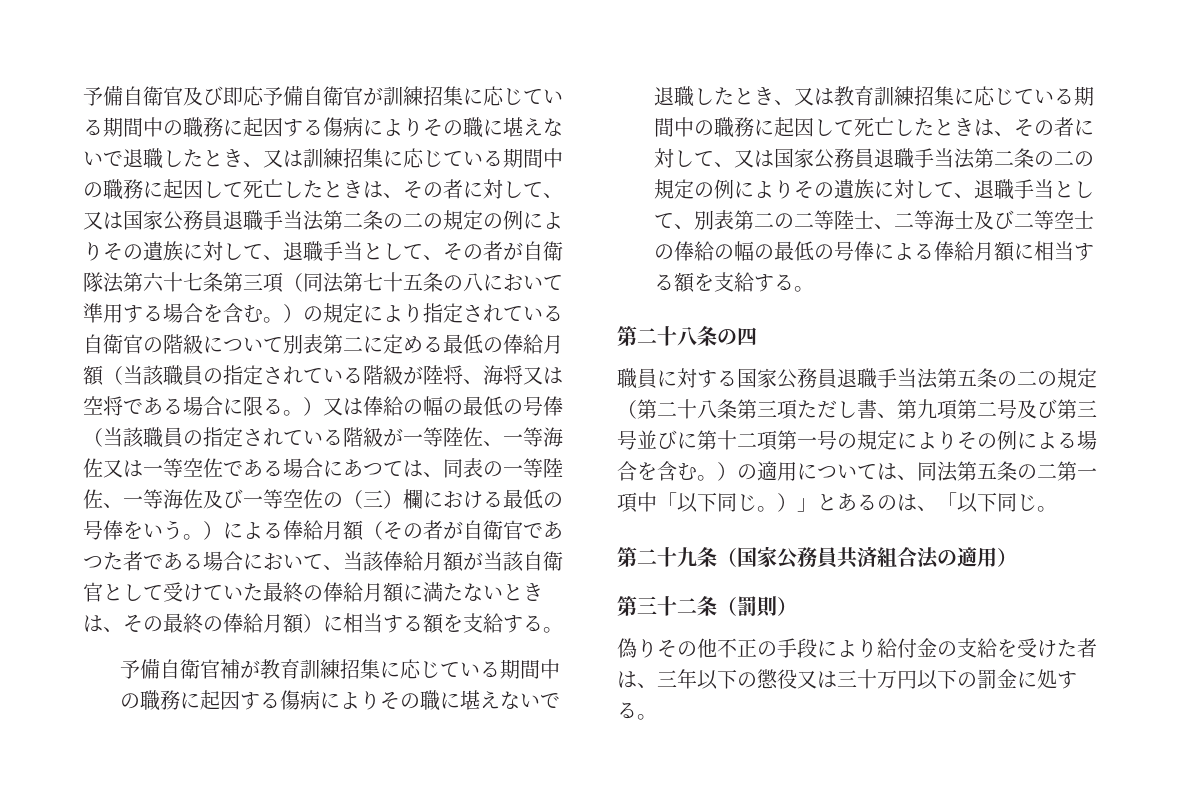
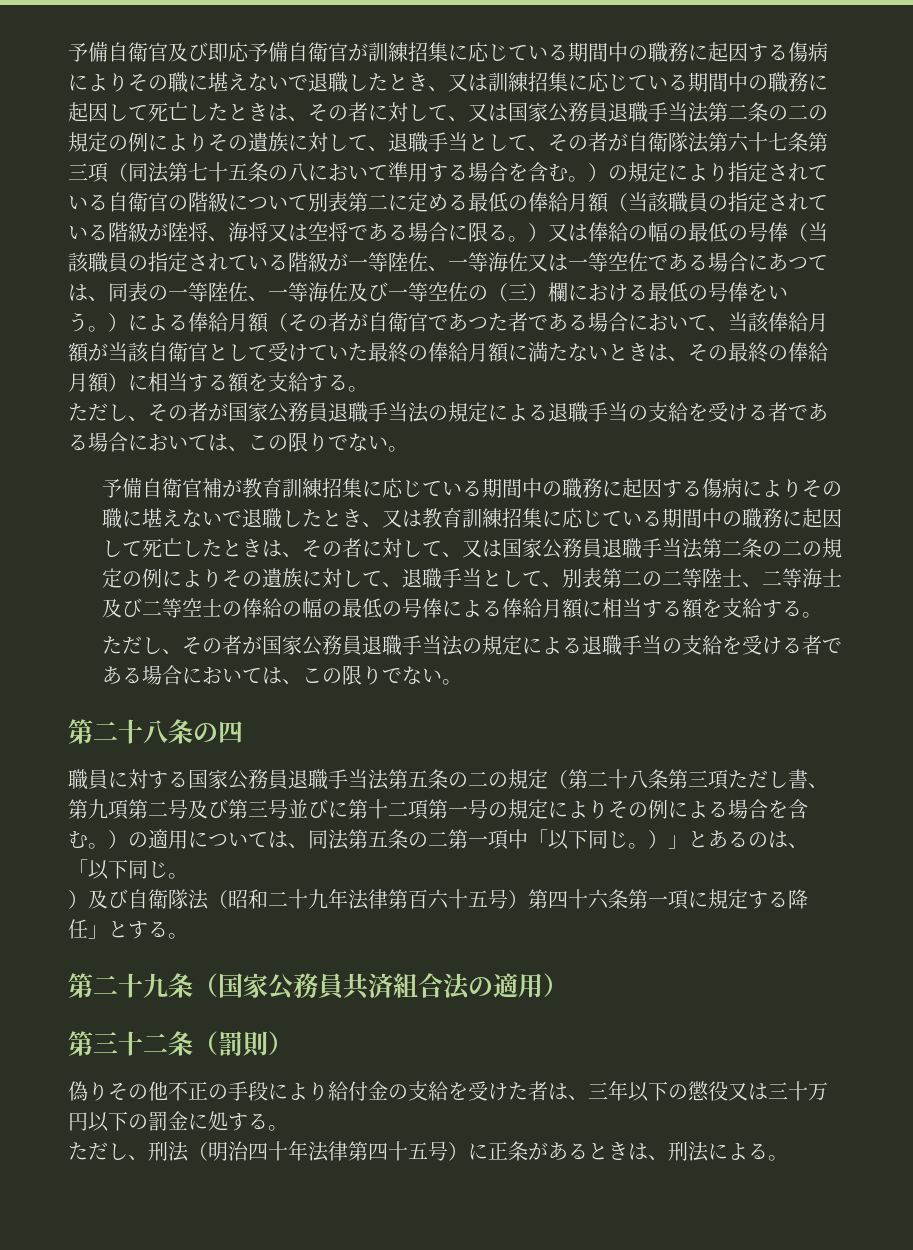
(563, 630) none -> [68,402,828,423] [68,432,408,452] // ただし、その者が国家公務員退職手当法の規定による退職手当の支給を受ける者である場合においては、この限りでない。
(814, 289) none -> [102,635,843,656] [102,665,463,685] // ただし、その者が国家公務員退職手当法の規定による退職手当の支給を受ける者である場合においては、この限りでない。
(1057, 509) none -> [68,889,808,910] [68,919,188,939] // ）及び自衛隊法（昭和二十九年法律第百六十五号）第四十六条第一項に規定する降任」とする。
(657, 717) none -> [68,1141,788,1162] // ただし、刑法（明治四十年法律第四十五号）に正条があるときは、刑法による。

